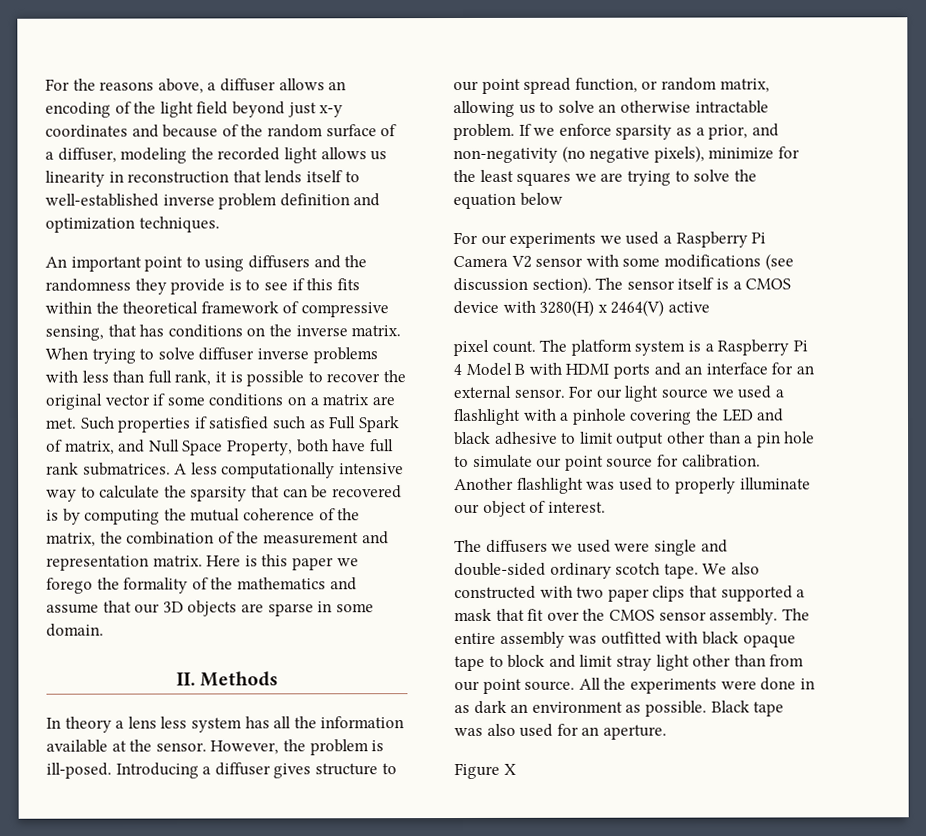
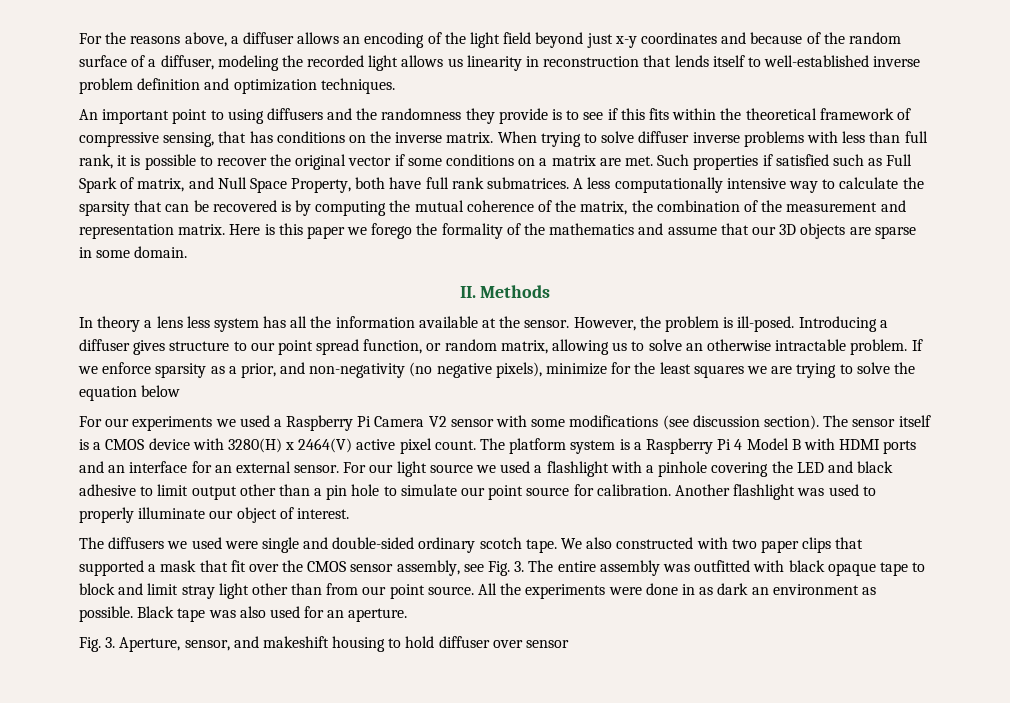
(710, 307) // -> (396, 444) none
[709,608,779,625] assembly. -> [396,560,525,576] assembly, see Fig. 3.
[454,762,516,780] Figure X -> [79,636,570,652] Fig. 3. Aperture, sensor, and makeshift housing to hold diffuser over sensor

